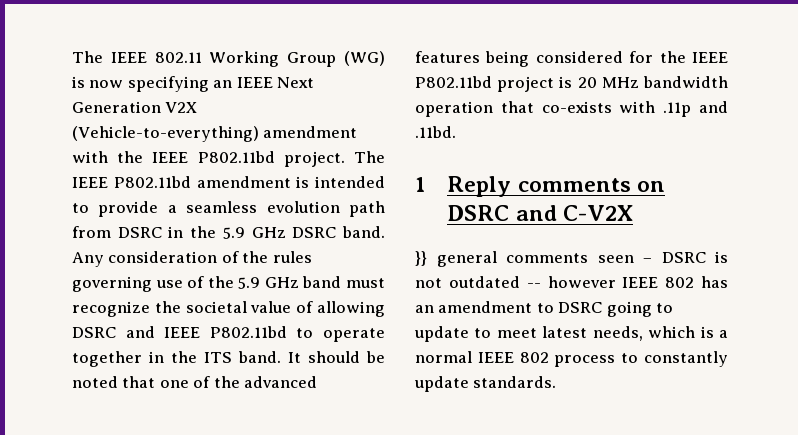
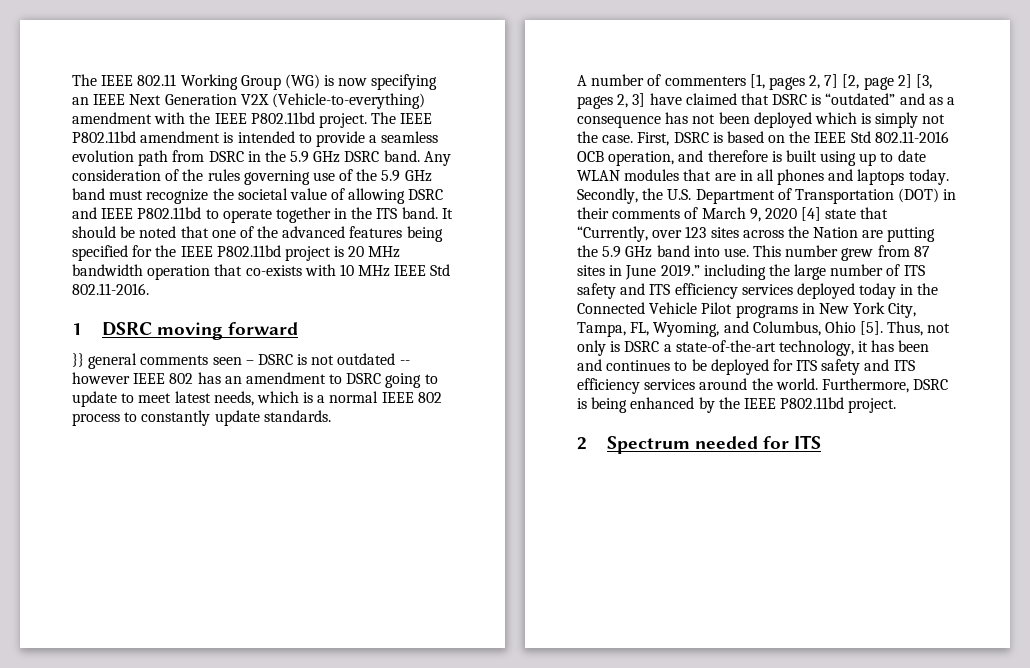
[535,51,623,63] considered -> [72,245,128,261] specified
[663,101,728,117] [415,126,456,138] [415,176,665,197] [447,205,633,221] .11p and .11bd. // 1 Reply comments on DSRC and C-V2X -> [339,264,451,277] [72,283,149,295] [72,322,298,340] 10 MHz IEEE Std 802.11-2016. // 1 DSRC moving forward
(557, 382) none -> [577,74,933,90] [577,93,956,109] [577,112,946,128] [577,131,949,146] [577,150,926,166] [577,169,949,185] [577,188,957,204] [577,207,889,222] [577,226,936,242] [577,245,930,261] [577,264,925,280] [577,283,939,299] [577,302,917,318] [577,321,951,337] [577,340,930,356] [577,359,915,375] [577,378,949,394] [577,397,897,413] [577,435,822,454] // A number of commenters [1, pages 2, 7] [2, page 2] [3, pages 2, 3] have claimed that DSRC is “outdated” and as a consequence has not been deployed which is simply not the case. First, DSRC is based on the IEEE Std 802.11-2016 OCB operation, and therefore is built using up to date WLAN modules that are in all phones and laptops today. Secondly, the U.S. Department of Transportation (DOT) in their comments of March 9, 2020 [4] state that “Currently, over 123 sites across the Nation are putting the 5.9 GHz band into use. This number grew from 87 sites in June 2019.” including the large number of ITS safety and ITS efficiency services deployed today in the Connected Vehicle Pilot programs in New York City, Tampa, FL, Wyoming, and Columbus, Ohio [5]. Thus, not only is DSRC a state-of-the-art technology, it has been and continues to be deployed for ITS safety and ITS efficiency services around the world. Furthermore, DSRC is being enhanced by the IEEE P802.11bd project. // 2 Spectrum needed for ITS

